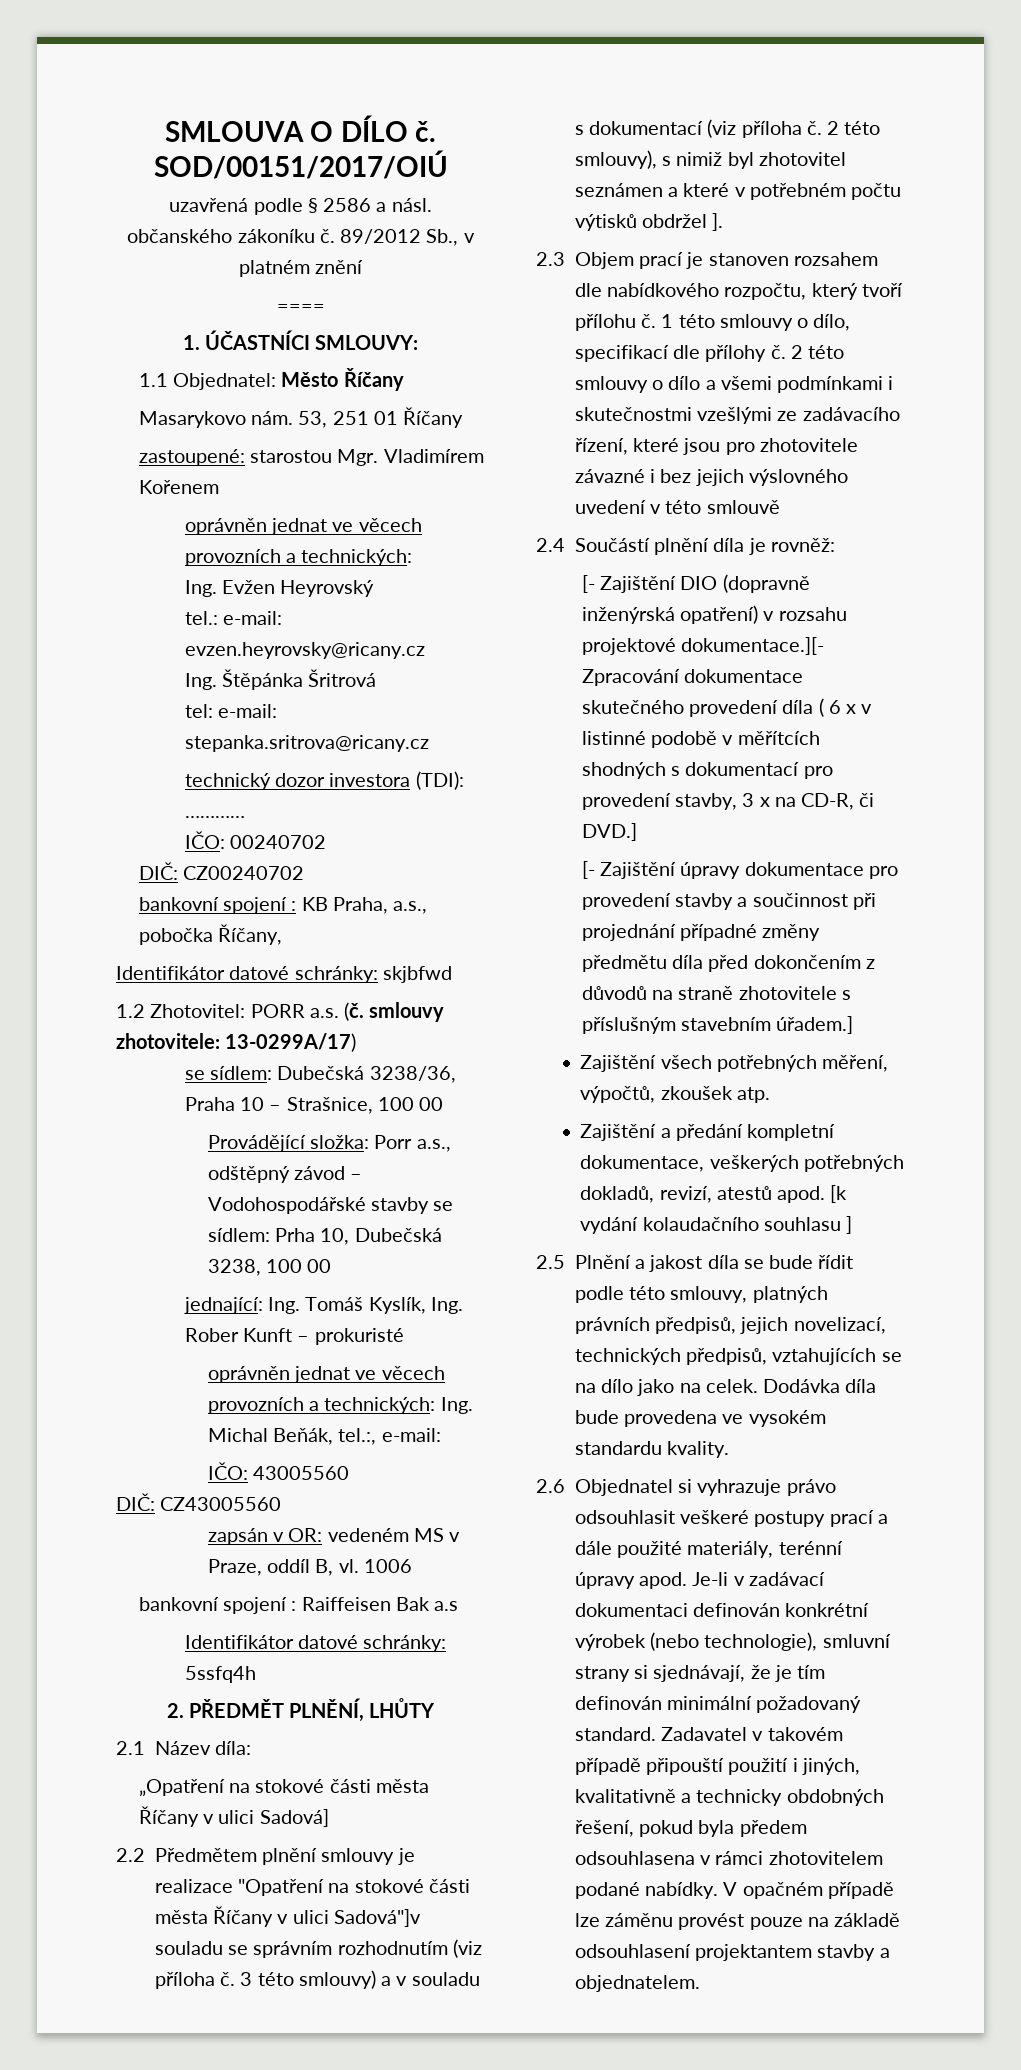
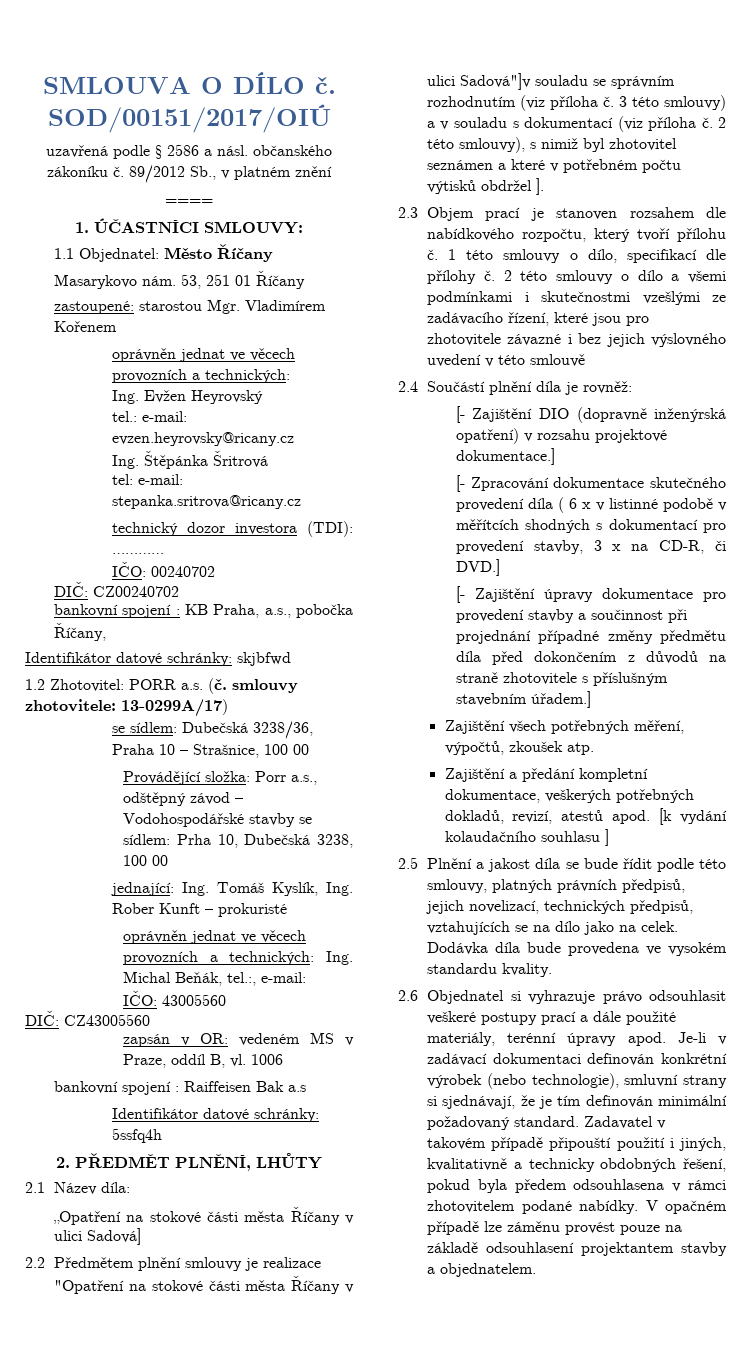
[681,637,825,655] dokumentace.][- -> [455,448,555,465] [455,475,465,492] dokumentace.] // [-

